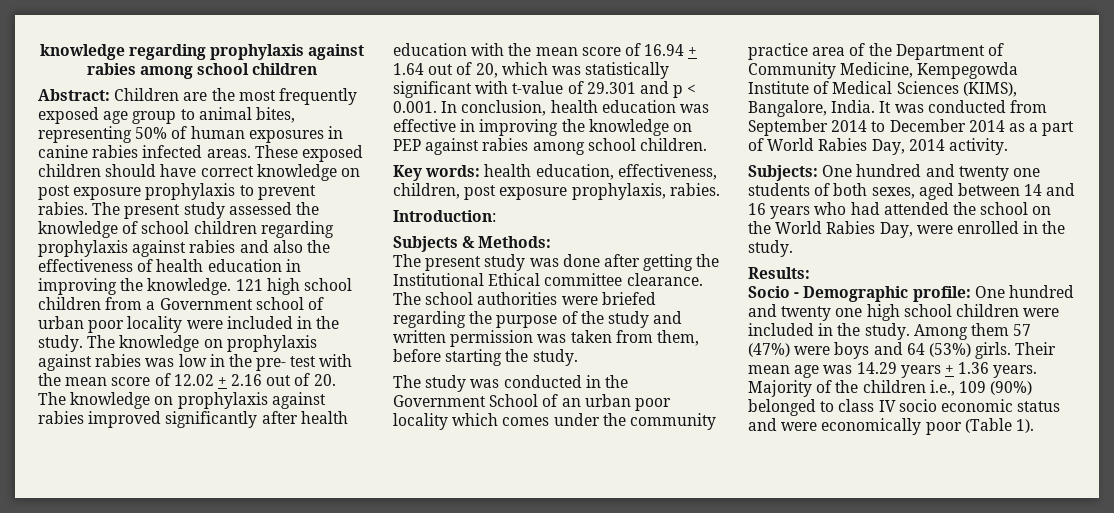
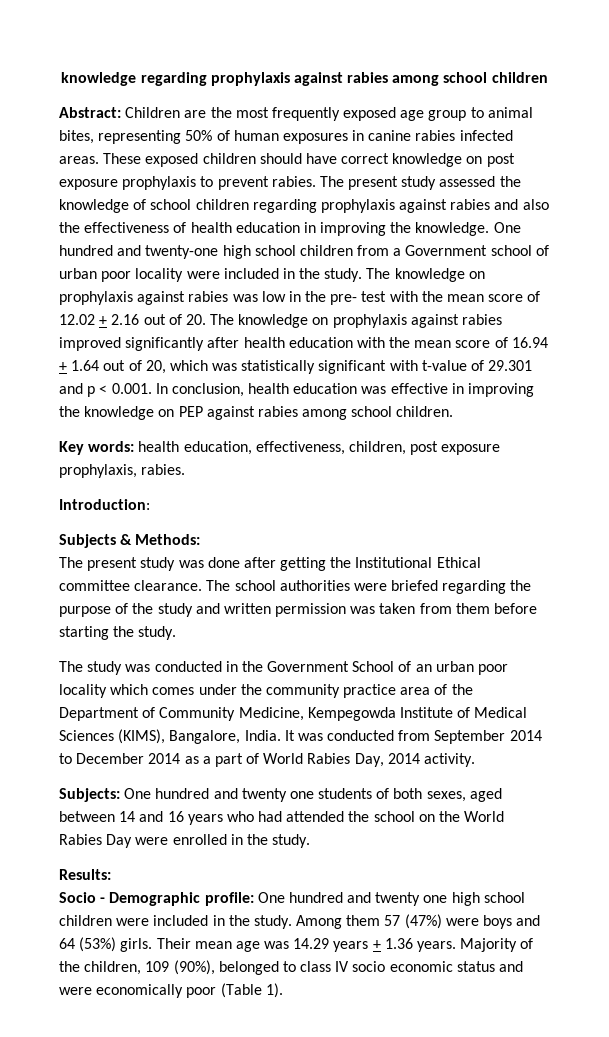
[235,279,263,291] 121 -> [493,222,521,233] [59,245,219,259] One hundred and twenty-one
[656,330,699,346] them, -> [455,603,490,614] them
[879,222,913,238] Day, -> [106,834,133,848] Day
[862,380,1033,396] children i.e., 109 (90%) -> [84,960,215,975] children, 109 (90%),

